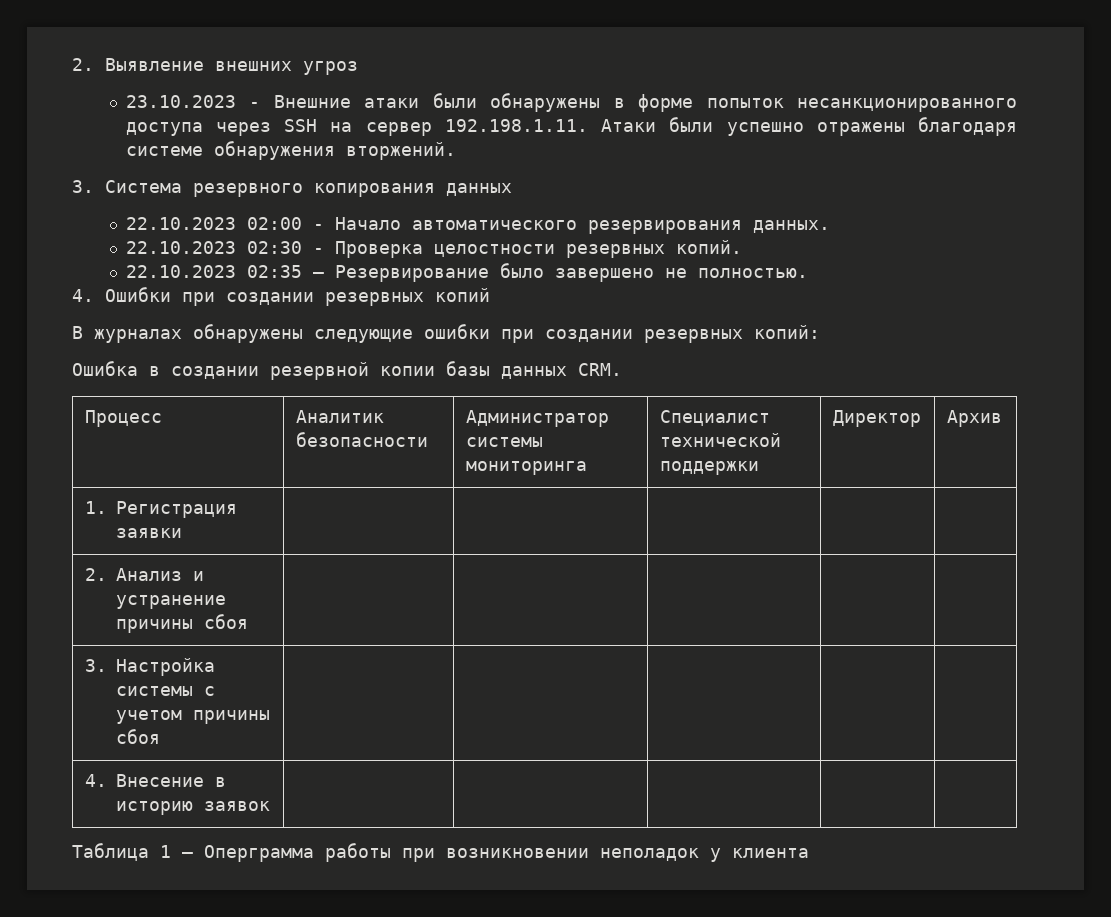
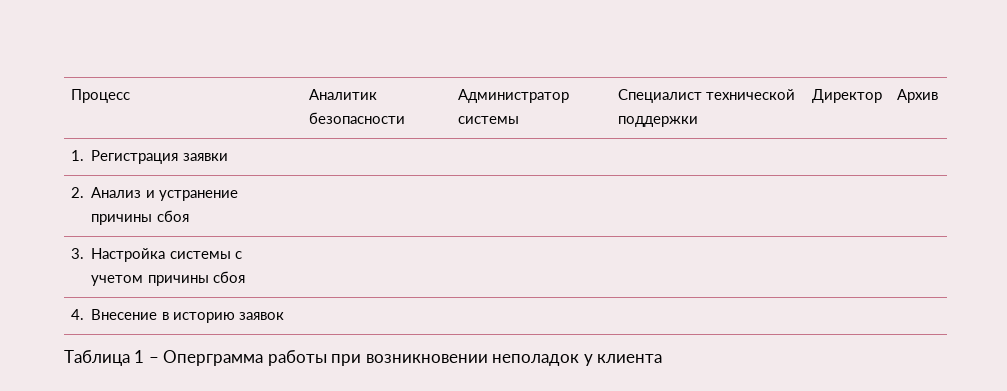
[72,58,358,75] [125,93,1017,112] [125,117,1018,136] [125,141,456,160] [72,180,512,197] [125,217,830,234] [125,240,742,258] [125,263,808,282] [72,287,490,306] [72,324,820,343] [72,361,622,380] 2. Выявление внешних угроз // 23.10.2023 - Внешние атаки были обнаружены в форме попыток несанкционированного доступа через SSH на сервер 192.198.1.11. Атаки были успешно отражены благодаря системе обнаружения вторжений. // 3. Система резервного копирования данных // 22.10.2023 02:00 - Начало автоматического резервирования данных. // 22.10.2023 02:30 - Проверка целостности резервных копий. // 22.10.2023 02:35 — Резервирование было завершено не полностью. // 4. Ошибки при создании резервных копий // В журналах обнаружены следующие ошибки при создании резервных копий: // Ошибка в создании резервной копии базы данных CRM. // -> (70, 96) none
[465,461,587,475] мониторинга -> (519, 120) none

